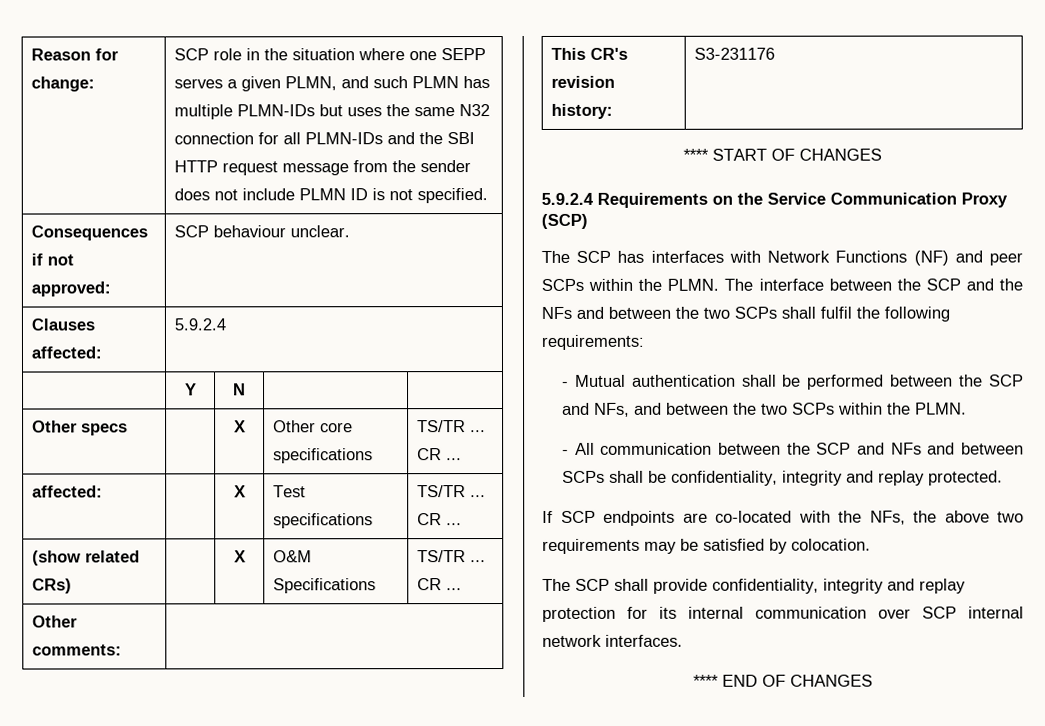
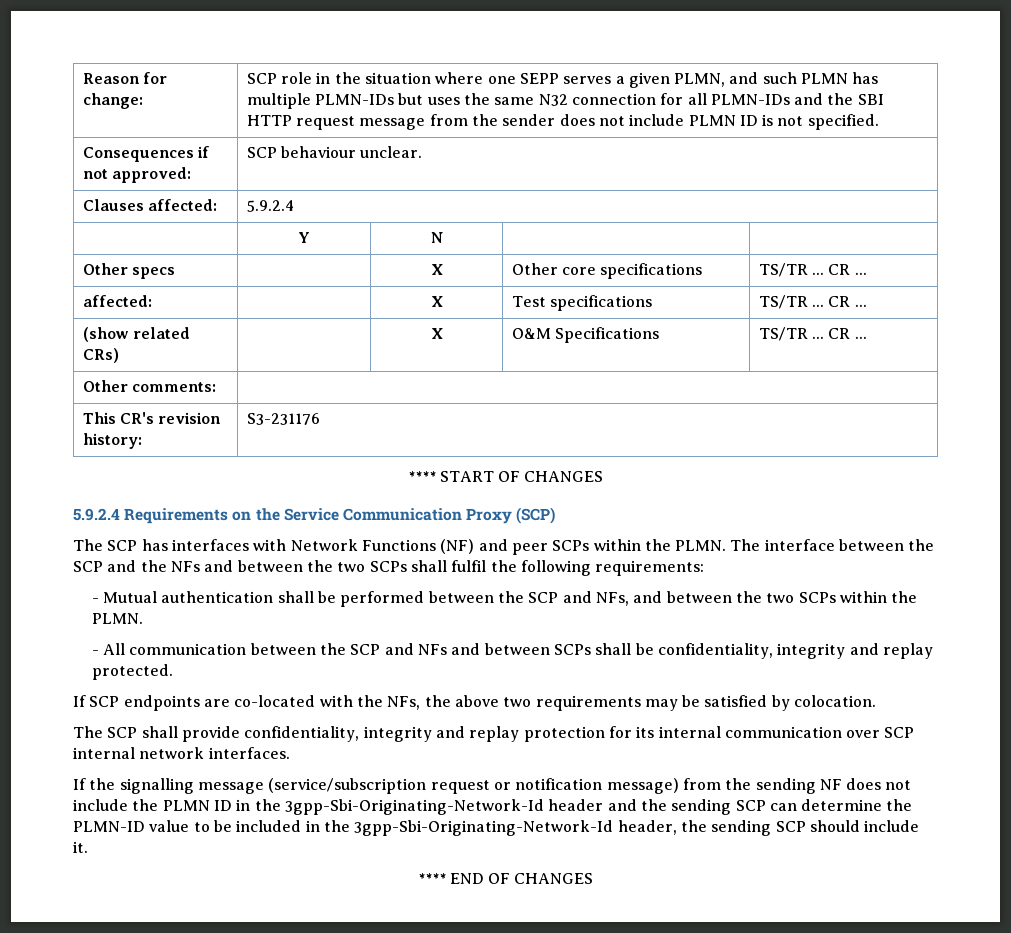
(683, 640) none -> [73,778,912,794] [73,799,913,815] [73,820,920,836] [73,841,88,853] // If the signalling message (service/subscription request or notification message) from the sending NF does not include the PLMN ID in the 3gpp-Sbi-Originating-Network-Id header and the sending SCP can determine the PLMN-ID value to be included in the 3gpp-Sbi-Originating-Network-Id header, the sending SCP should include it.

